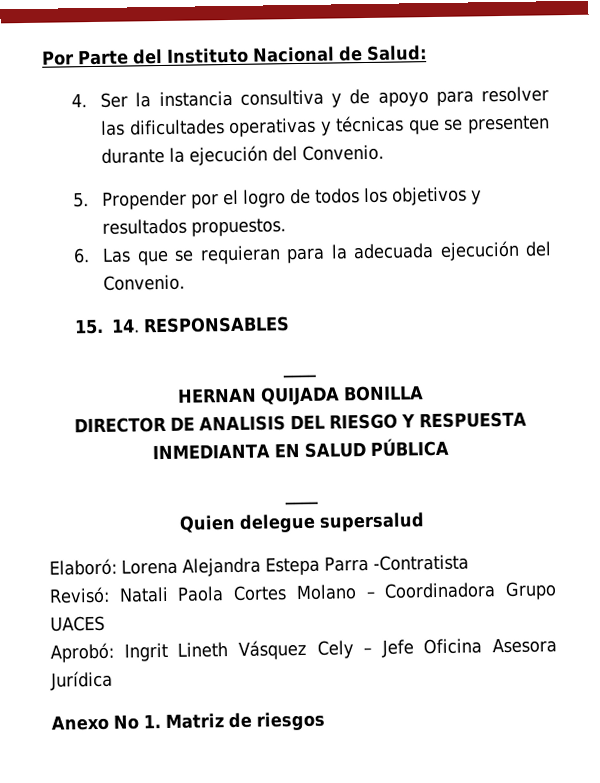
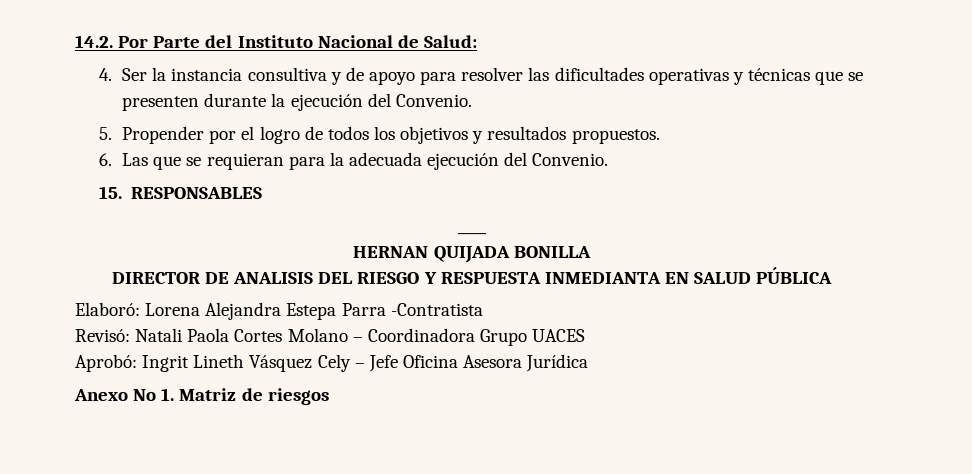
(41, 58) none -> [75,35,113,48] 14.2.
[111,318,141,333] 14. -> (122, 192) none
[285,499,319,506] [179,512,425,533] // ____ // Quien delegue supersalud -> (833, 275) none

